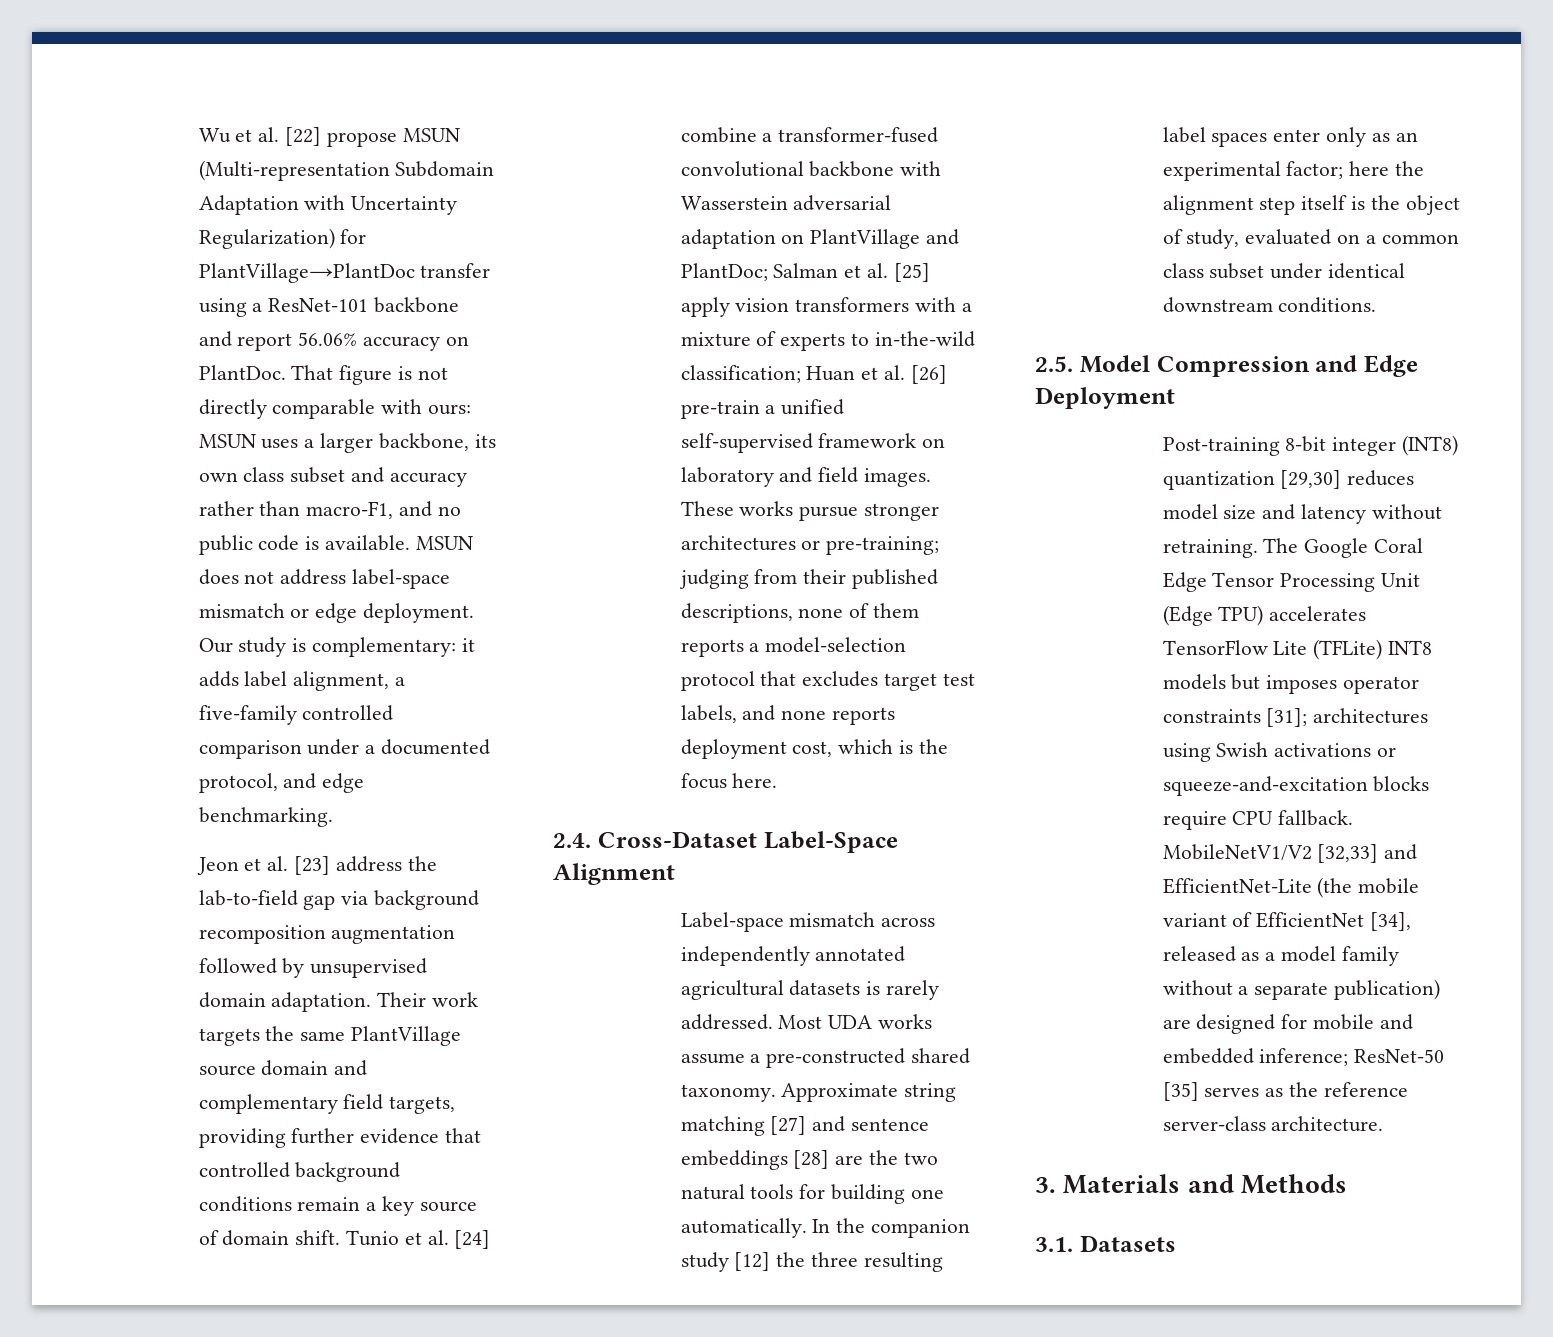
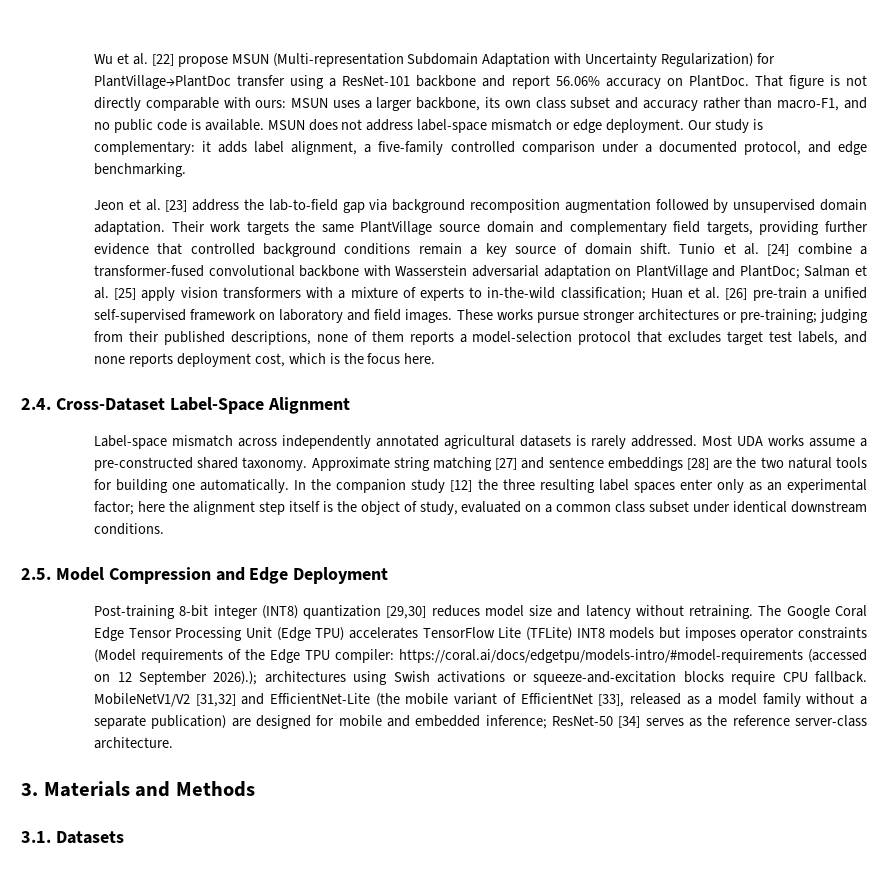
[1266,708,1308,727] [31]; -> [94,649,867,663] [94,671,258,685] (Model requirements of the Edge TPU compiler: https://coral.ai/docs/edgetpu/models-intro/#model-requirements (accessed on 12 September 2026).);
[1317,844,1379,863] [32,33] -> [195,694,236,707] [31,32]
[1369,912,1411,931] [34], -> [598,694,625,707] [33],
[1162,1082,1199,1101] [35] -> [618,716,641,728] [34]

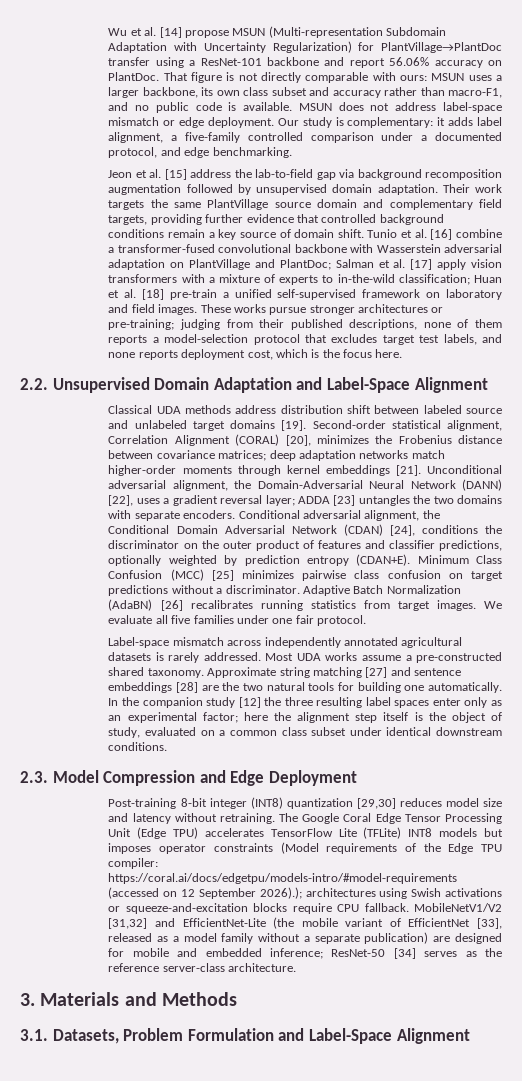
[151,54,174,66] [22] -> [159,27,182,38] [14]
[165,200,188,212] [23] -> [164,169,187,180] [15]
[767,244,790,256] [24] -> [430,229,453,240] [16]
[114,288,137,300] [25] -> [410,259,433,270] [17]
[725,288,748,300] [26] -> [142,289,165,300] [18]
[21,397,350,414] 2.4. Cross-Dataset Label-Space Alignment -> [20,377,488,393] [108,405,503,414] [108,420,503,431] [108,434,502,446] [108,450,445,461] [108,465,502,476] [108,479,503,491] [108,495,502,506] [108,510,440,521] [108,524,502,536] [108,540,502,551] [108,554,502,566] [108,569,504,581] [108,585,461,596] [108,599,503,611] [108,615,367,626] 2.2. Unsupervised Domain Adaptation and Label-Space Alignment // Classical UDA methods address distribution shift between labeled source and unlabeled target domains [19]. Second-order statistical alignment, Correlation Alignment (CORAL) [20], minimizes the Frobenius distance between covariance matrices; deep adaptation networks match higher-order moments through kernel embeddings [21]. Unconditional adversarial alignment, the Domain-Adversarial Neural Network (DANN) [22], uses a gradient reversal layer; ADDA [23] untangles the two domains with separate encoders. Conditional adversarial alignment, the Conditional Domain Adversarial Network (CDAN) [24], conditions the discriminator on the outer product of features and classifier predictions, optionally weighted by prediction entropy (CDAN+E). Minimum Class Confusion (MCC) [25] minimizes pairwise class confusion on target predictions without a discriminator. Adaptive Batch Normalization (AdaBN) [26] recalibrates running statistics from target images. We evaluate all five families under one fair protocol.
[21,568,51,580] 2.5. -> [20,771,48,783] 2.3.
[55,831,124,844] Datasets -> [52,1028,470,1044] Datasets, Problem Formulation and Label-Space Alignment

